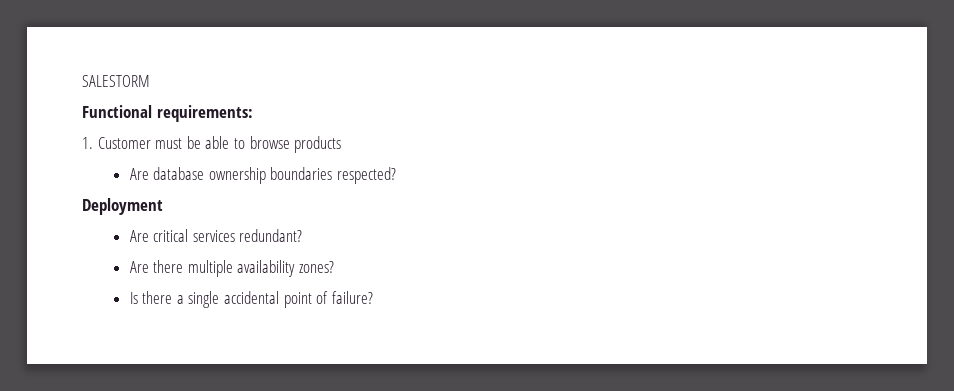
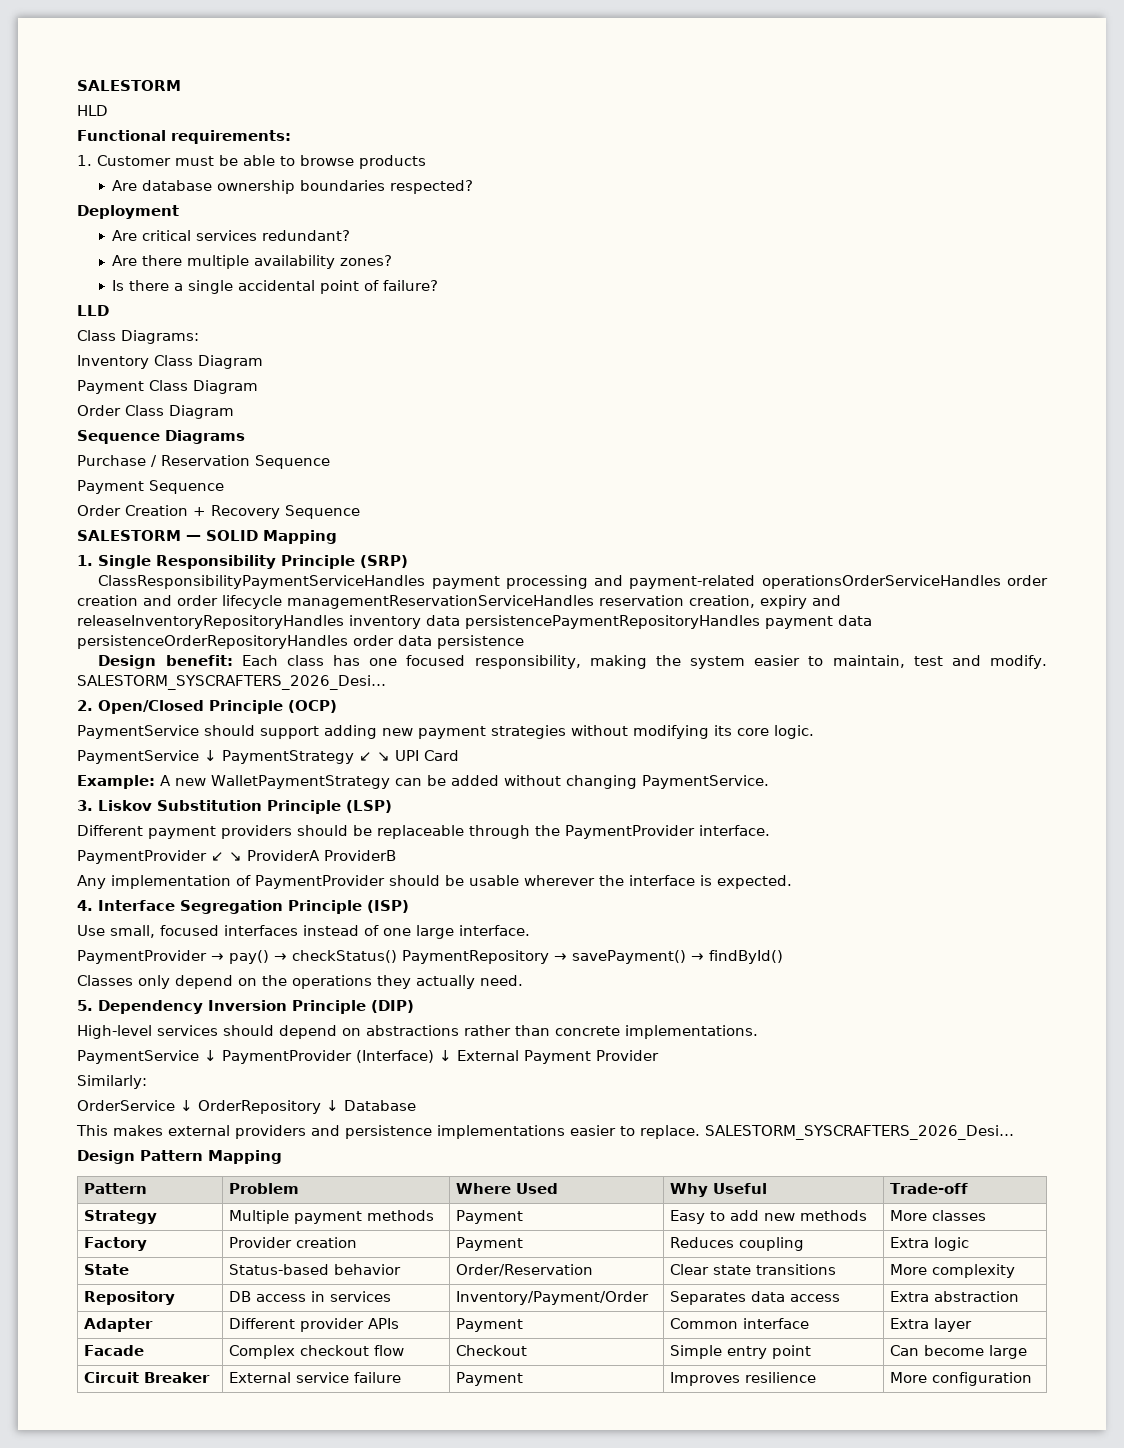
[82,75,150,87] SALESTORM -> [77,80,181,91] [77,105,108,116] SALESTORM // HLD
(373, 297) none -> [77,305,109,316] [77,330,199,344] [77,355,263,369] [77,380,258,394] [77,405,234,419] [77,430,245,444] [77,455,330,469] [77,480,224,494] [77,505,360,519] [77,530,337,544] [77,555,408,569] [98,575,1048,589] [77,595,841,609] [77,615,872,629] [77,635,524,649] [98,655,1048,669] [77,675,386,690] [77,700,337,714] [77,725,814,739] [77,750,459,764] [77,775,769,789] [77,800,392,814] [77,825,770,839] [77,850,396,864] [77,875,792,889] [77,900,409,914] [77,925,530,939] [77,950,783,964] [77,975,523,989] [77,1000,414,1014] [77,1025,758,1039] [77,1050,659,1064] [77,1075,147,1089] [77,1100,416,1114] [76,1125,1014,1140] [77,1150,282,1164] [84,1183,148,1194] [229,1183,300,1194] [456,1183,559,1194] [670,1183,768,1197] [890,1183,969,1194] [84,1210,158,1224] [229,1210,435,1224] [456,1210,524,1224] [670,1210,868,1224] [890,1210,987,1221] [84,1237,148,1251] [229,1237,358,1248] [456,1237,524,1251] [670,1237,805,1251] [890,1237,970,1251] [84,1264,130,1275] [229,1264,402,1275] [456,1264,594,1276] [670,1264,837,1275] [890,1264,1016,1278] [84,1291,176,1305] [229,1291,392,1302] [456,1291,650,1305] [670,1291,841,1305] [890,1291,1020,1302] [84,1318,154,1332] [229,1318,400,1332] [456,1318,524,1332] [670,1318,810,1329] [890,1318,973,1332] [84,1345,145,1356] [229,1345,405,1359] [456,1345,528,1356] [670,1345,812,1359] [890,1345,1028,1359] [84,1372,211,1383] [229,1372,402,1383] [456,1372,524,1386] [670,1372,817,1386] [890,1372,1033,1386] // LLD // Class Diagrams: // Inventory Class Diagram // Payment Class Diagram // Order Class Diagram // Sequence Diagrams // Purchase / Reservation Sequence // Payment Sequence // Order Creation + Recovery Sequence // SALESTORM — SOLID Mapping // 1. Single Responsibility Principle (SRP) // ClassResponsibilityPaymentServiceHandles payment processing and payment-related operationsOrderServiceHandles order creation and order lifecycle managementReservationServiceHandles reservation creation, expiry and releaseInventoryRepositoryHandles inventory data persistencePaymentRepositoryHandles payment data persistenceOrderRepositoryHandles order data persistence // Design benefit: Each class has one focused responsibility, making the system easier to maintain, test and modify. SALESTORM_SYSCRAFTERS_2026_Desi… // 2. Open/Closed Principle (OCP) // PaymentService should support adding new payment strategies without modifying its core logic. // PaymentService ↓ PaymentStrategy ↙ ↘ UPI Card // Example: A new WalletPaymentStrategy can be added without changing PaymentService. // 3. Liskov Substitution Principle (LSP) // Different payment providers should be replaceable through the PaymentProvider interface. // PaymentProvider ↙ ↘ ProviderA ProviderB // Any implementation of PaymentProvider should be usable wherever the interface is expected. // 4. Interface Segregation Principle (ISP) // Use small, focused interfaces instead of one large interface. // PaymentProvider → pay() → checkStatus() PaymentRepository → savePayment() → findById() // Classes only depend on the operations they actually need. // 5. Dependency Inversion Principle (DIP) // High-level services should depend on abstractions rather than concrete implementations. // PaymentService ↓ PaymentProvider (Interface) ↓ External Payment Provider // Similarly: // OrderService ↓ OrderRepository ↓ Database // This makes external providers and persistence implementations easier to replace. SALESTORM_SYSCRAFTERS_2026_Desi… // Design Pattern Mapping // Pattern | Problem | Where Used | Why Useful | Trade-off // Strategy | Multiple payment methods | Payment | Easy to add new methods | More classes // Factory | Provider creation | Payment | Reduces coupling | Extra logic // State | Status-based behavior | Order/Reservation | Clear state transitions | More complexity // Repository | DB access in services | Inventory/Payment/Order | Separates data access | Extra abstraction // Adapter | Different provider APIs | Payment | Common interface | Extra layer // Facade | Complex checkout flow | Checkout | Simple entry point | Can become large // Circuit Breaker | External service failure | Payment | Improves resilience | More configuration

